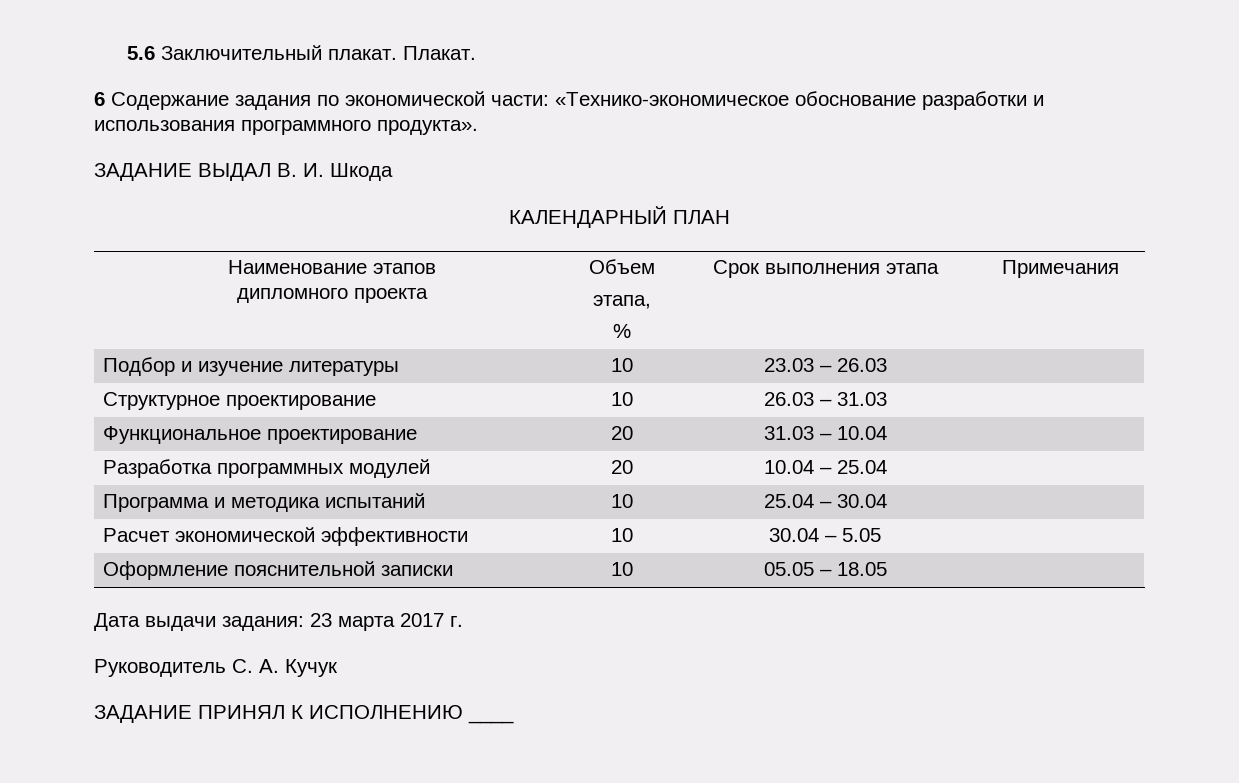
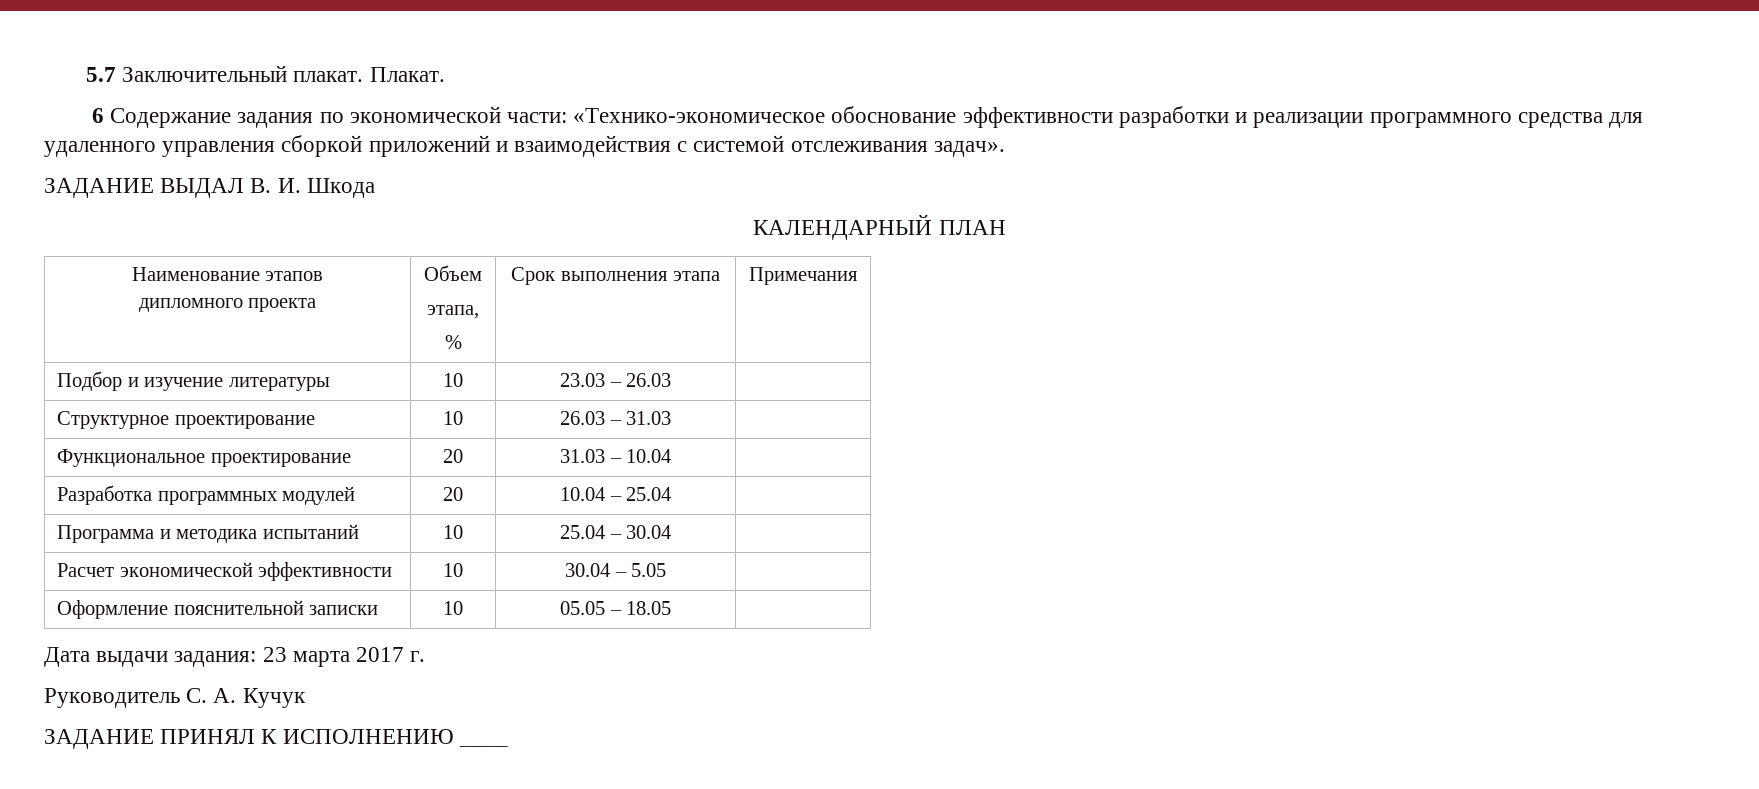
[127,46,156,60] 5.6 -> [86,67,117,82] 5.7
(916, 98) none -> [962,107,1113,128] эффективности
[94,120,478,135] использования программного продукта». -> [1253,112,1643,128] [44,135,1005,157] реализации программного средства для удаленного управления сборкой приложений и взаимодействия с системой отслеживания задач».

